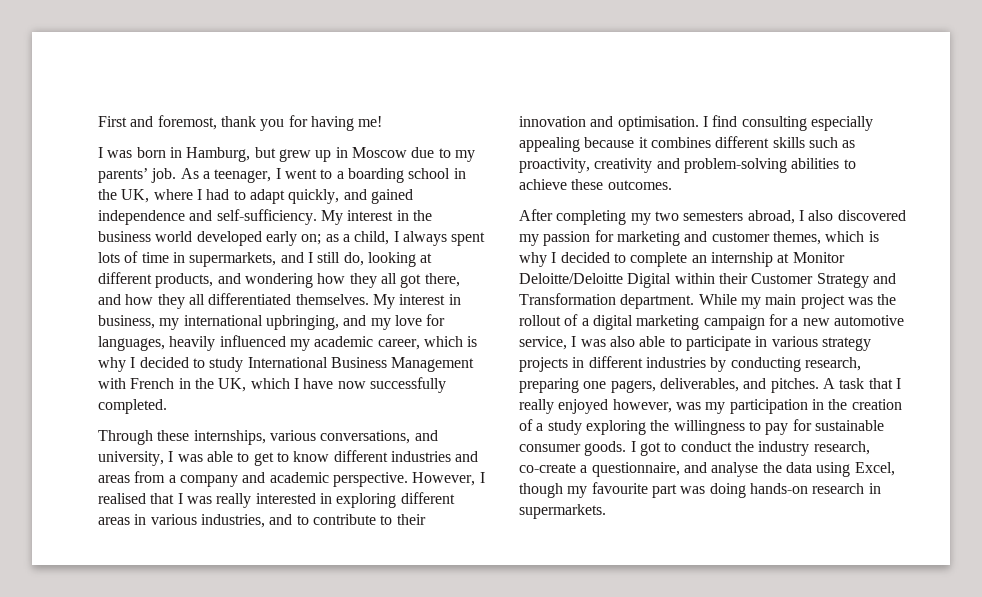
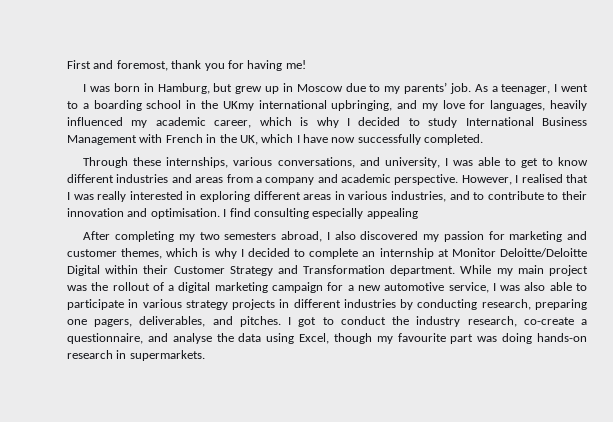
[121,189,413,204] [98,209,432,225] [98,231,486,246] [98,251,433,267] [98,272,460,288] [98,293,461,309] [98,315,180,330] UK, where I had to adapt quickly, and gained independence and self-sufficiency. My interest in the business world developed early on; as a child, I always spent lots of time in supermarkets, and I still do, looking at different products, and wondering how they all got there, and how they all differentiated themselves. My interest in business, my -> [222,101,254,111] UKmy
[584,136,856,148] [519,158,856,173] [519,179,672,190] because it combines different skills such as proactivity, creativity and problem-solving abilities to achieve these outcomes. -> (418, 213) none
[822,378,901,389] [519,399,902,414] [519,419,884,435] [519,441,627,456] A task that I really enjoyed however, was my participation in the creation of a study exploring the willingness to pay for sustainable consumer goods. -> (281, 321) none

